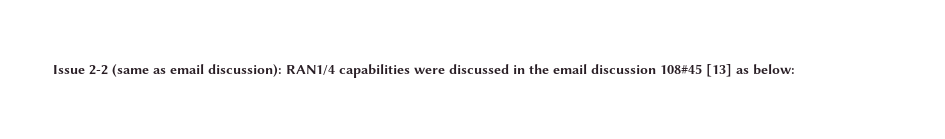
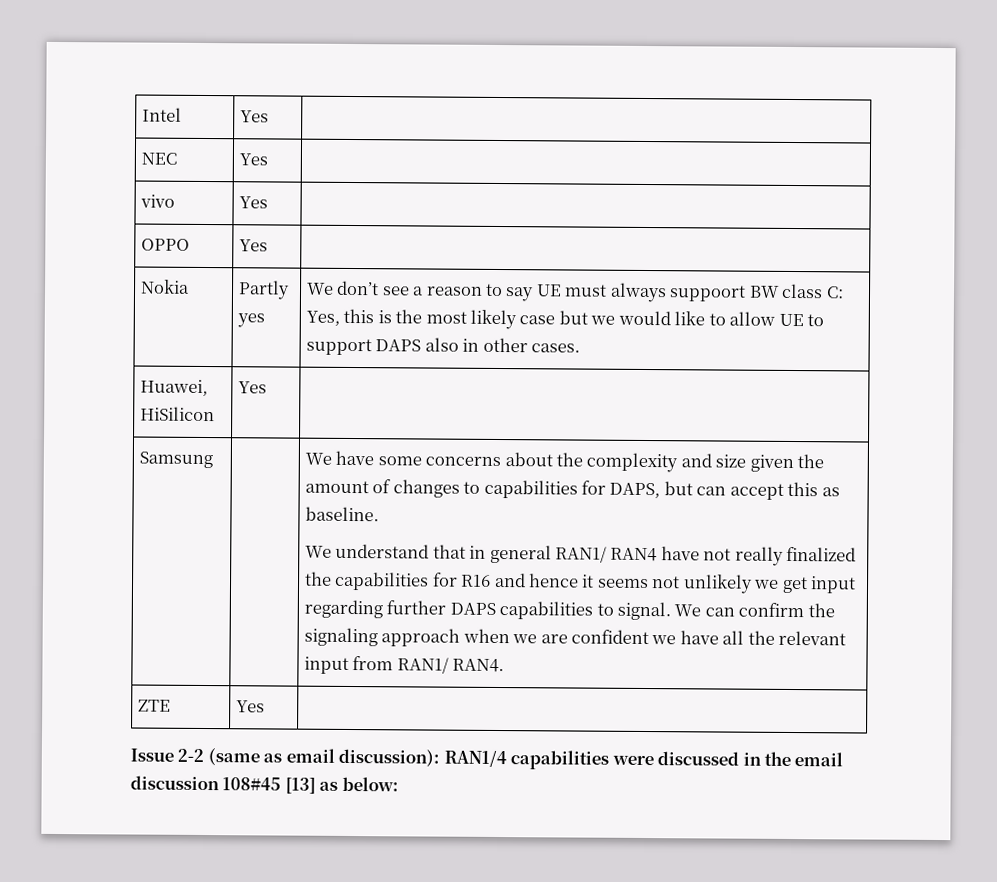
(53, 69) none -> [141,107,182,122] [239,110,269,123] [140,152,177,165] [238,153,268,166] [139,194,175,208] [238,196,268,209] [140,238,190,251] [238,239,268,252] [139,279,190,294] [237,280,290,300] [236,313,265,328] [305,280,844,303] [305,308,825,330] [305,337,580,356] [139,379,208,397] [139,406,215,422] [237,381,267,394] [138,451,213,469] [304,450,825,473] [304,479,840,500] [304,506,379,522] [304,543,857,566] [304,571,857,594] [303,599,835,621] [303,627,847,647] [303,656,505,674] [137,699,171,712] [235,700,265,713] Intel | Yes | // NEC | Yes | // vivo | Yes | // OPPO | Yes | // Nokia | Partly yes | We don’t see a reason to say UE must always suppoort BW class C: Yes, this is the most likely case but we would like to allow UE to support DAPS also in other cases. // Huawei, HiSilicon | Yes | // Samsung | | We have some concerns about the complexity and size given the amount of changes to capabilities for DAPS, but can accept this as baseline. // We understand that in general RAN1/ RAN4 have not really finalized the capabilities for R16 and hence it seems not unlikely we get input regarding further DAPS capabilities to signal. We can confirm the signaling approach when we are confident we have all the relevant input from RAN1/ RAN4. // ZTE | Yes | //

